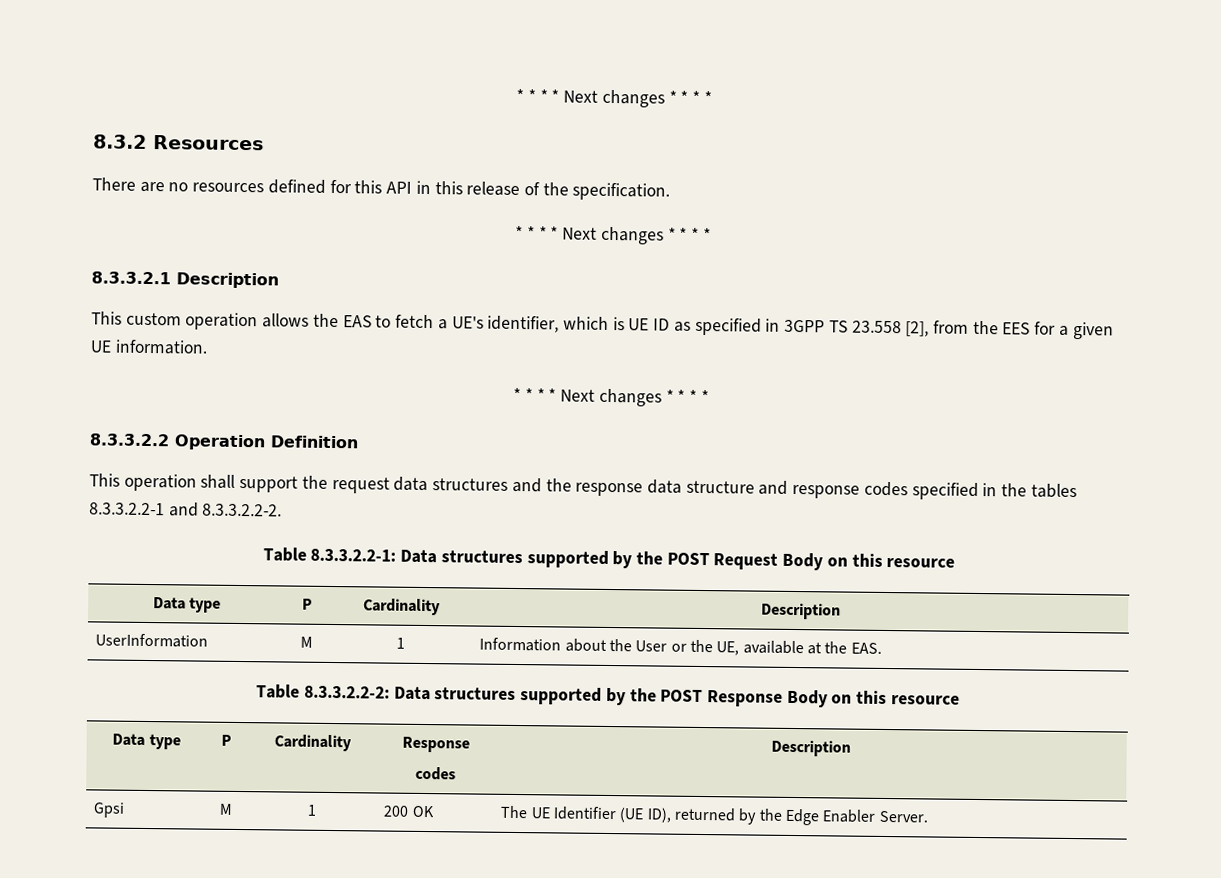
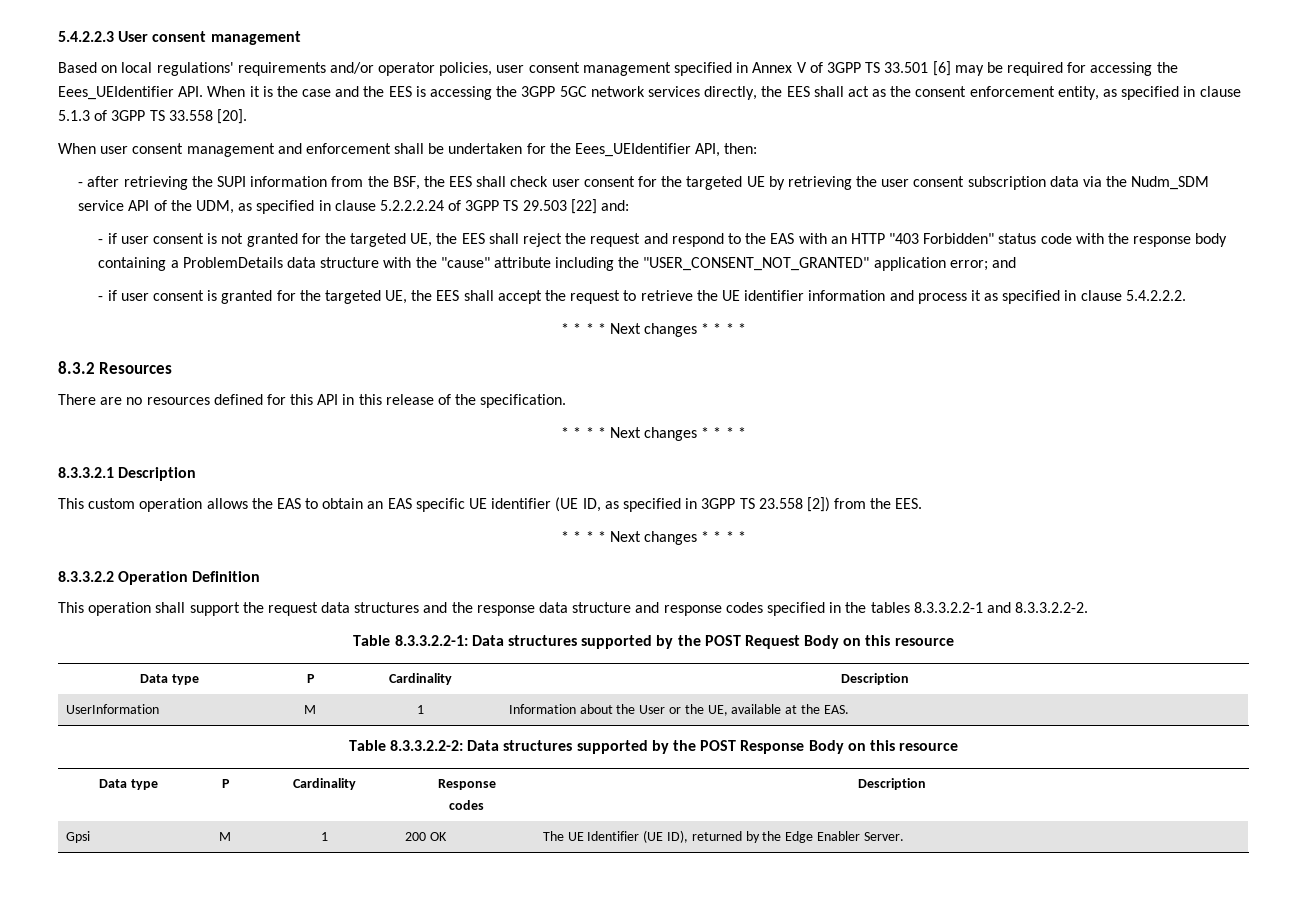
(516, 95) none -> [58,31,301,45] [58,61,1178,76] [58,86,1241,100] [58,109,247,124] [58,143,758,157] [78,176,1210,190] [78,199,629,214] [98,233,1228,247] [98,257,1017,271] [98,290,1186,304] 5.4.2.2.3 User consent management // Based on local regulations' requirements and/or operator policies, user consent management specified in Annex V of 3GPP TS 33.501 [6] may be required for accessing the Eees_UEIdentifier API. When it is the case and the EES is accessing the 3GPP 5GC network services directly, the EES shall act as the consent enforcement entity, as specified in clause 5.1.3 of 3GPP TS 33.558 [20]. // When user consent management and enforcement shall be undertaken for the Eees_UEIdentifier API, then: // - after retrieving the SUPI information from the BSF, the EES shall check user consent for the targeted UE by retrieving the user consent subscription data via the Nudm_SDM service API of the UDM, as specified in clause 5.2.2.2.24 of 3GPP TS 29.503 [22] and: // - if user consent is not granted for the targeted UE, the EES shall reject the request and respond to the EAS with an HTTP "403 Forbidden" status code with the response body containing a ProblemDetails data structure with the "cause" attribute including the "USER_CONSENT_NOT_GRANTED" application error; and // - if user consent is granted for the targeted UE, the EES shall accept the request to retrieve the UE identifier information and process it as specified in clause 5.4.2.2.2. //
[395,314,671,333] fetch a UE's identifier, which is UE ID -> [322,497,601,512] obtain an EAS specific UE identifier (UE ID,
[905,320,1114,340] [90,339,208,355] [2], from the EES for a given UE information. -> [806,497,923,512] [2]) from the EES.

